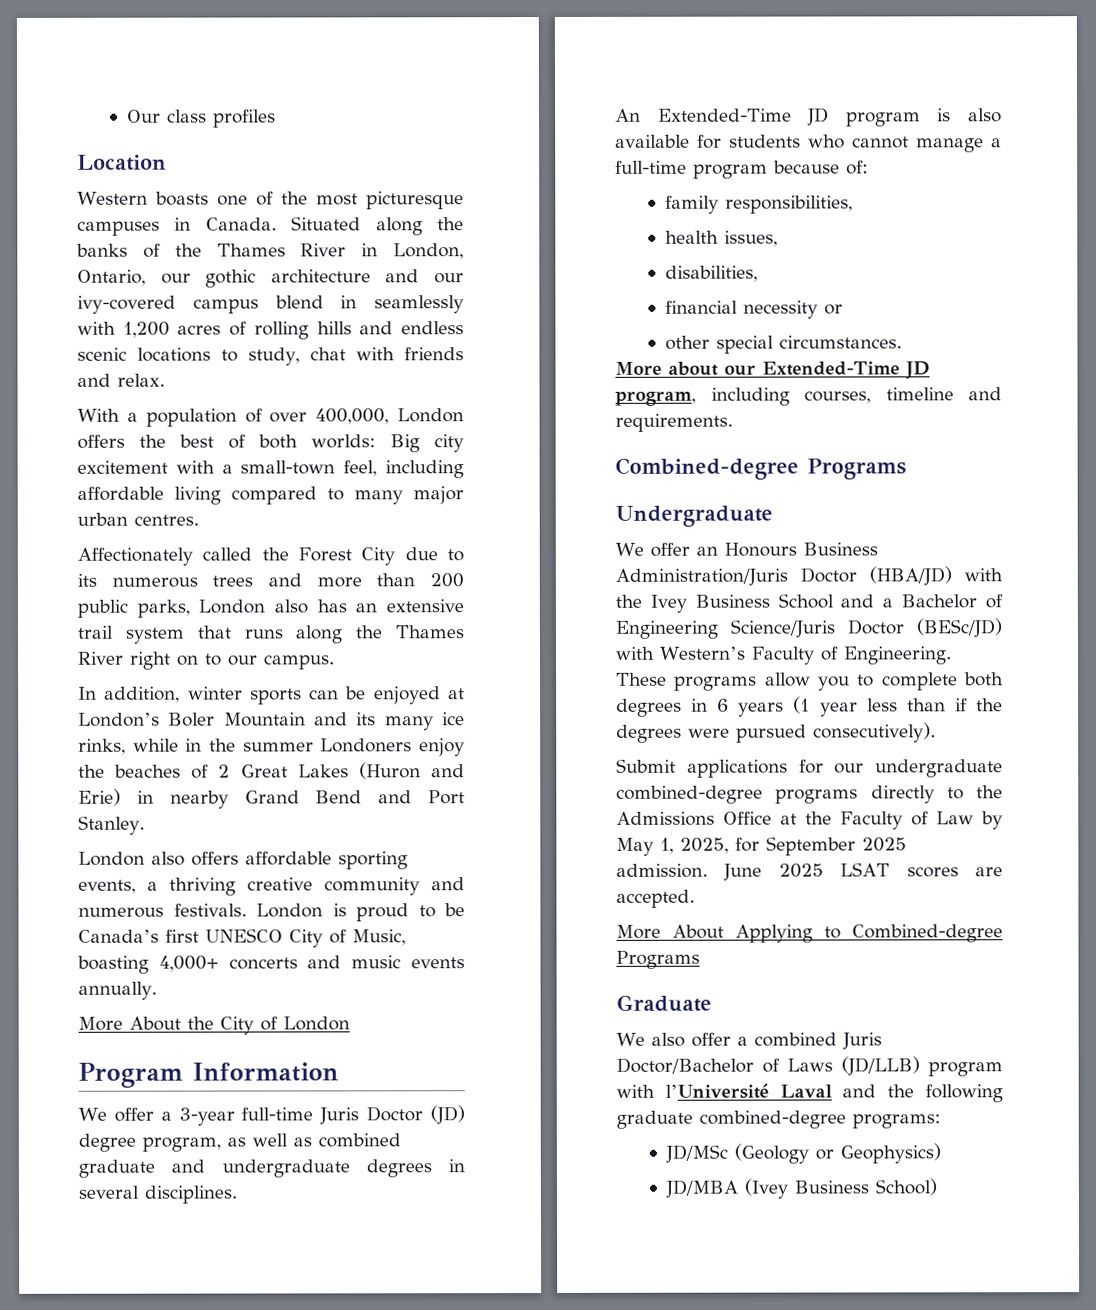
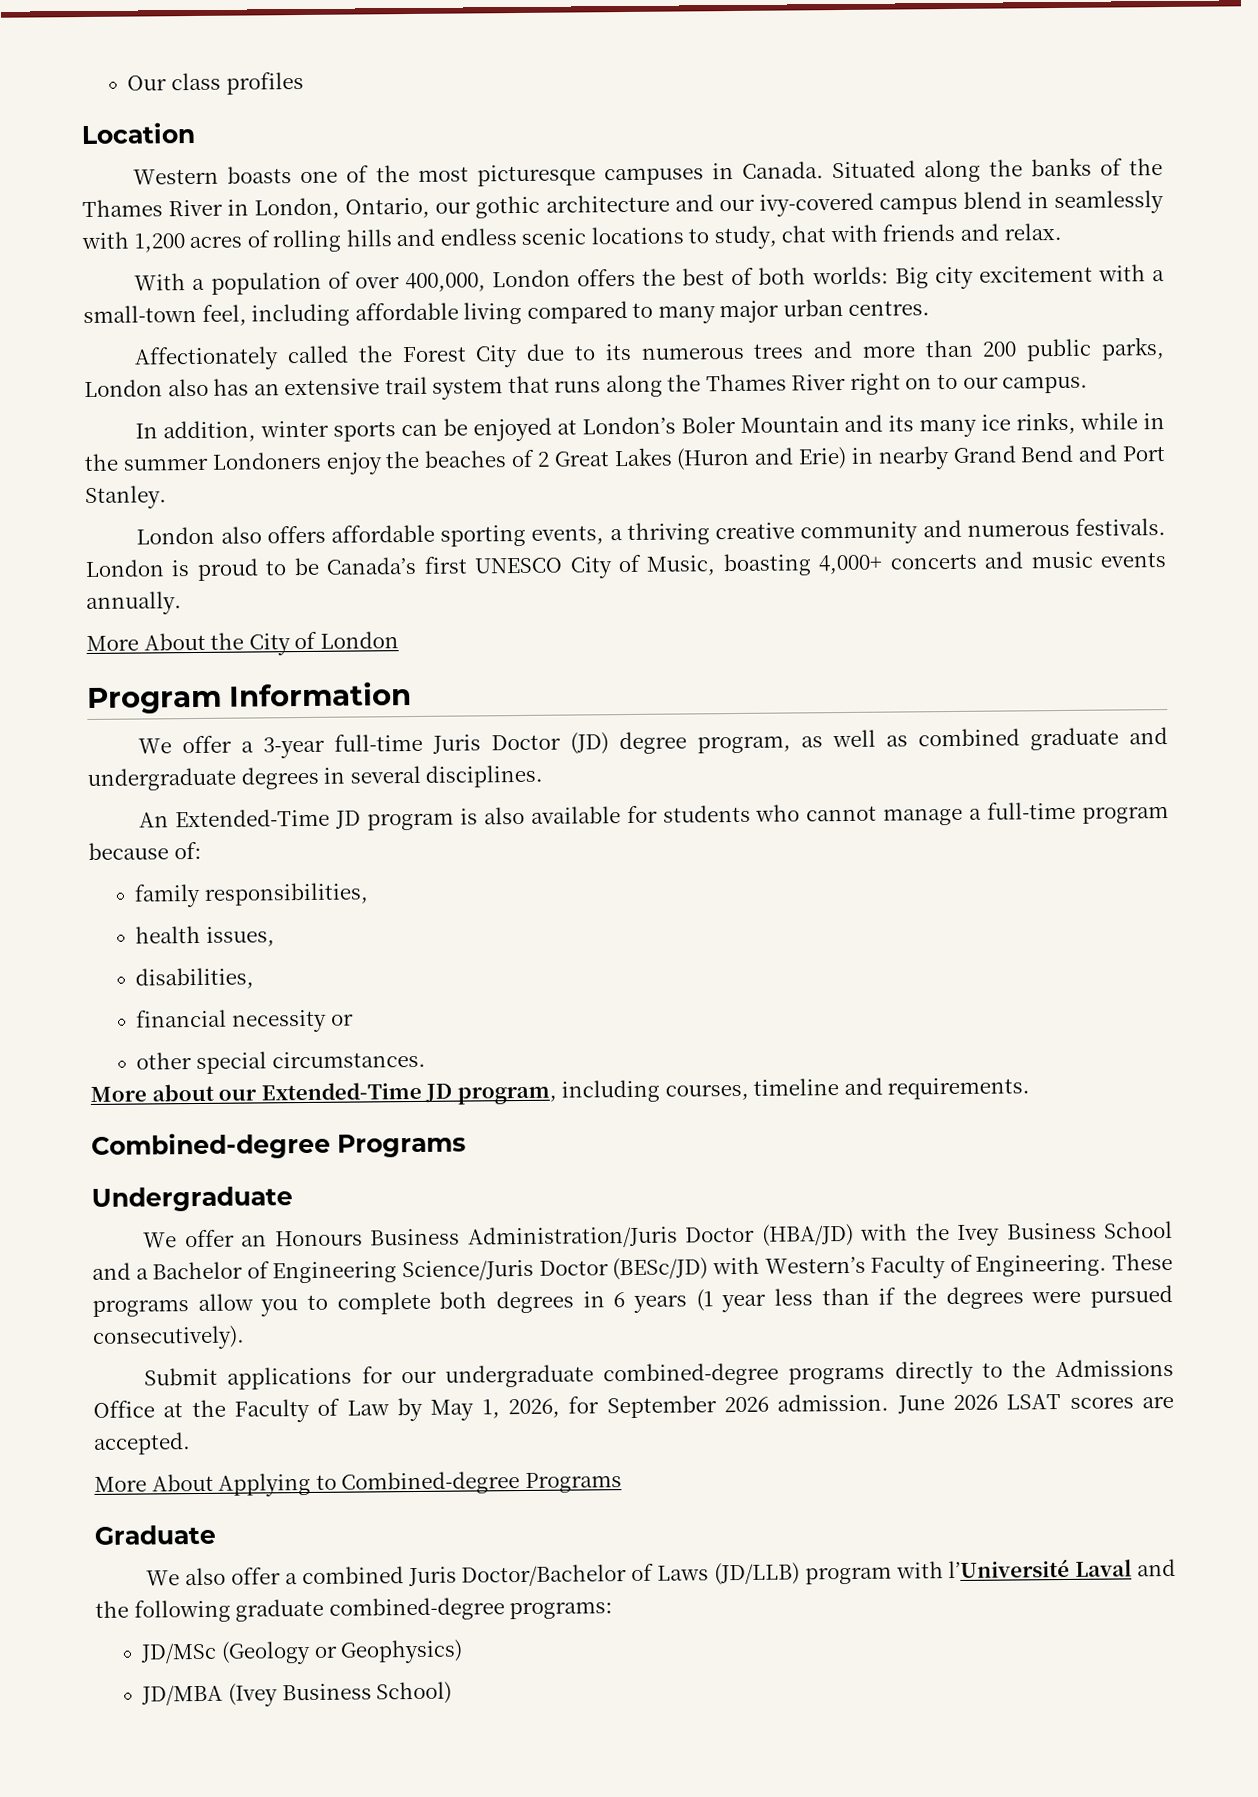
[680,837,729,854] 2025, -> [507,1398,560,1419] 2026,
[862,837,907,852] 2025 -> [724,1396,769,1413] 2026
[778,863,824,878] 2025 -> [953,1394,999,1411] 2026

